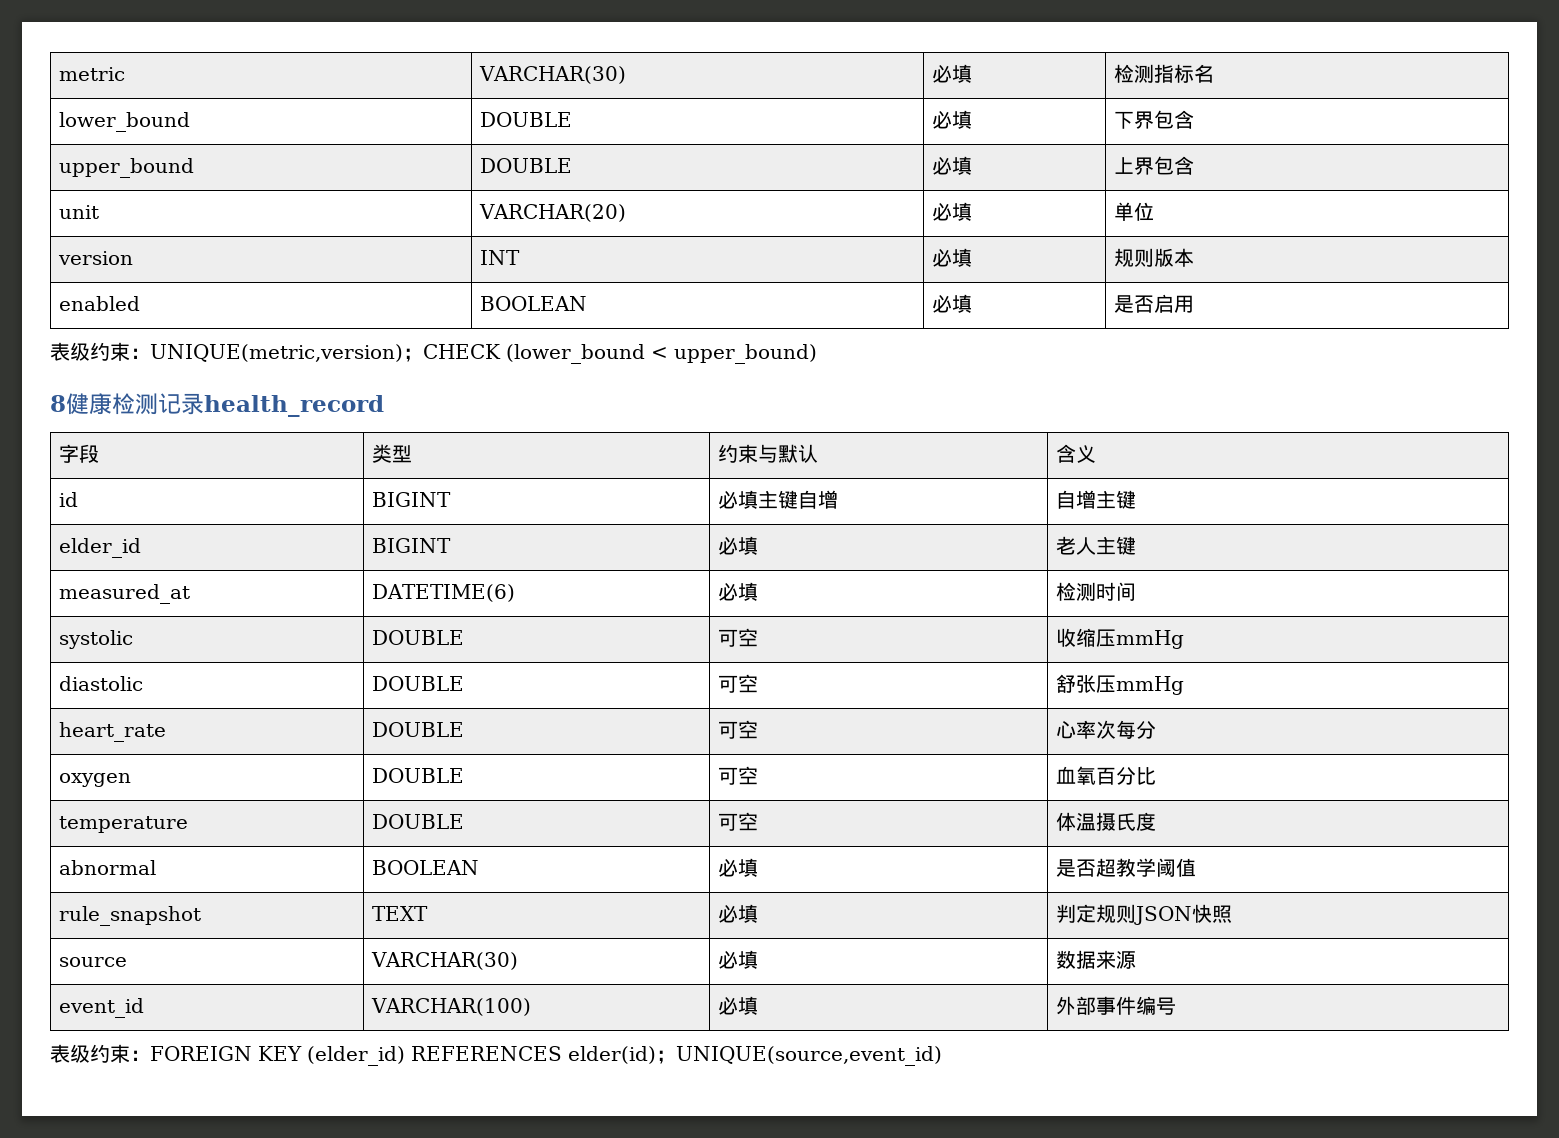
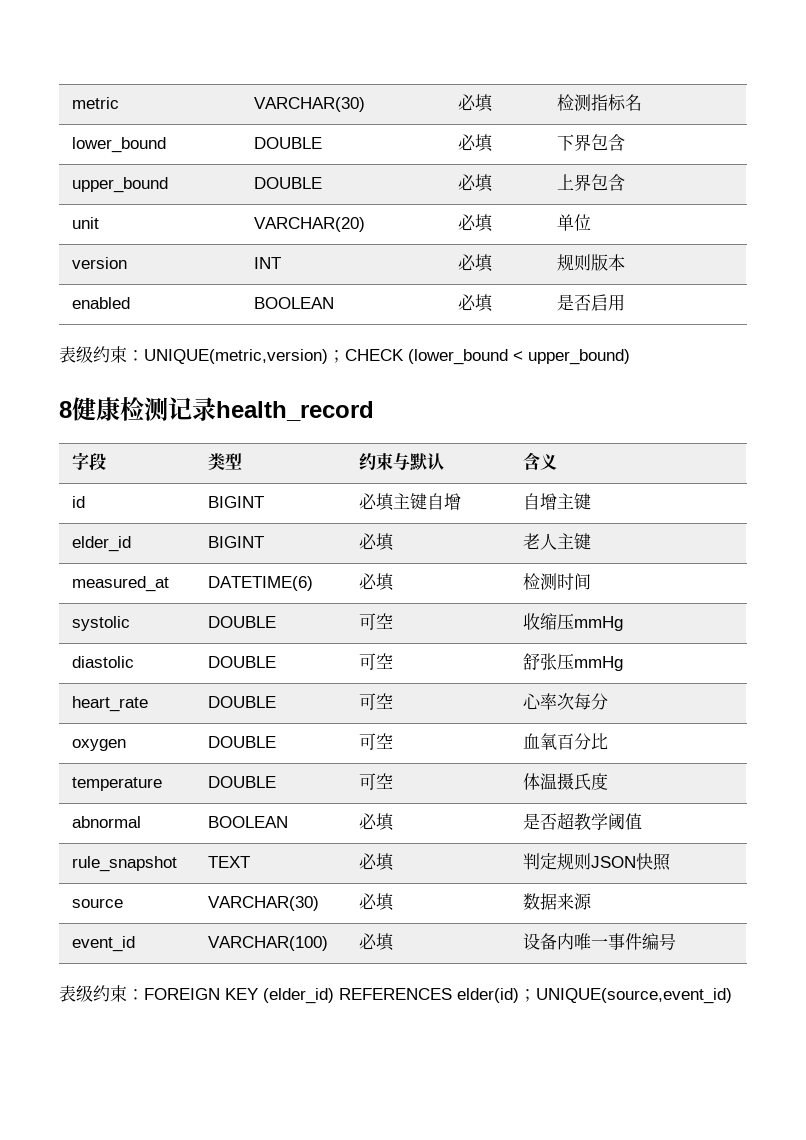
[1056,996,1097,1015] 外部 -> [522,933,608,950] 设备内唯一

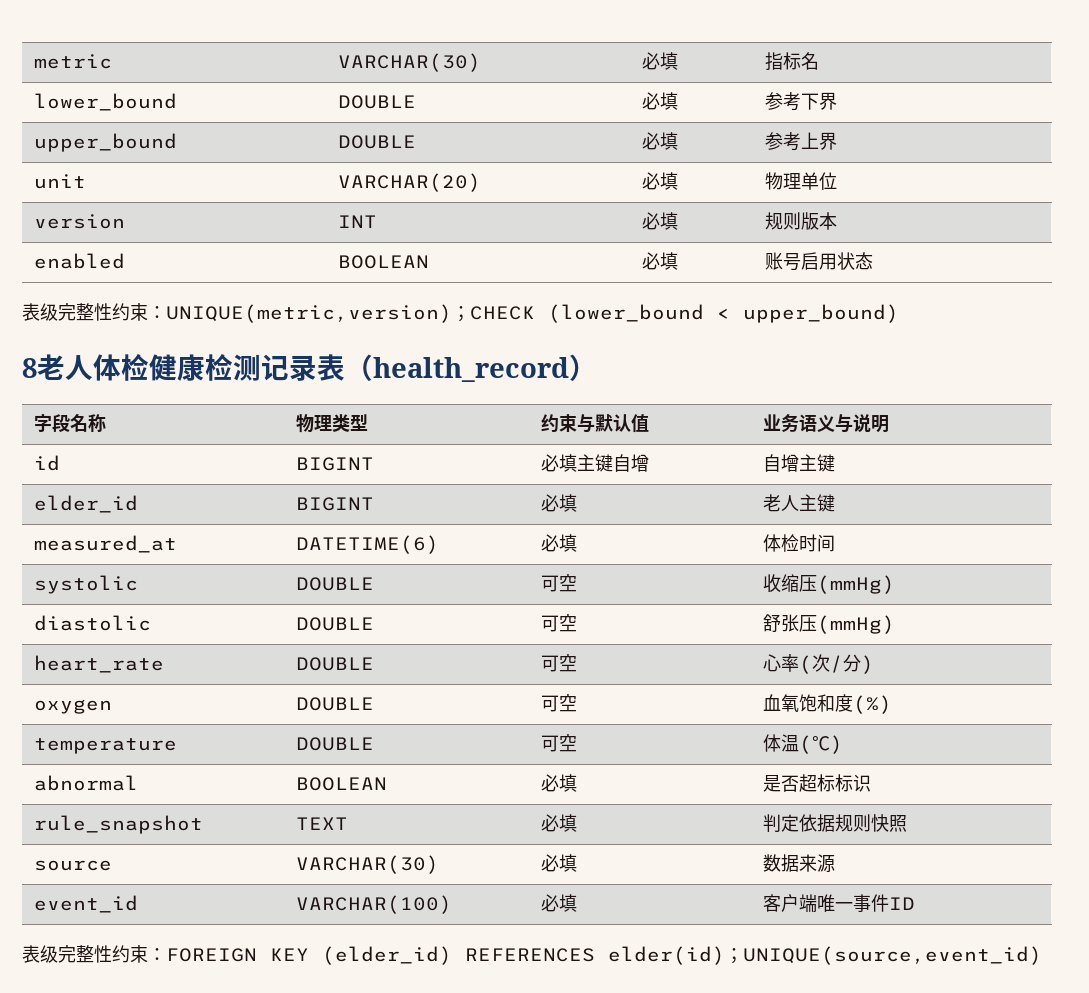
[556,94,591,111] 检测 -> (679, 61) none
(494, 143) none -> [765,92,802,111] 参考
[590,134,625,151] 包含 -> (838, 101) none
(494, 183) none -> [765,132,802,151] 参考
[590,174,625,191] 包含 -> (838, 141) none
(494, 223) none -> [765,172,802,190] 物理
[556,294,591,311] 是否 -> [765,252,802,271] 账号
[59,346,93,363] // 表级 -> [837,252,874,270] [22,303,112,321] 状态 // 表级完整性
(72, 409) none -> [37,354,149,381] 老人体检
(216, 409) none -> [317,354,373,381] 表（
(374, 411) none -> [569,354,597,381] ）
(106, 461) | -> [70,414,107,433] [296,414,333,433] 名称 | 物理
[522,452,540,470] | 含 -> [631,414,650,433] [763,414,818,432] 值 | 业务语
(557, 462) none -> [835,414,890,433] 与说明
[522,573,557,590] 检测 -> [763,534,800,552] 体检
[573,616,623,631] mmHg -> [817,575,896,594] (mmHg)
[573,656,623,671] mmHg -> [817,615,896,634] (mmHg)
[556,693,608,710] 次每分 -> [799,654,875,674] (次/分)
[556,733,608,750] 百分比 -> [799,694,893,714] 饱和度(%)
[556,773,608,790] 摄氏度 -> [799,735,844,754] (℃)
[573,813,642,831] 教学阈值 -> [817,774,872,792] 标标识
[556,853,636,870] 规则JSON -> [799,814,872,832] 依据规则
[522,933,574,950] 设备内 -> [763,894,818,912] 客户端
[641,933,676,950] [59,985,93,1002] 编号 // 表级 -> [889,897,916,910] [22,945,112,963] ID // 表级完整性

